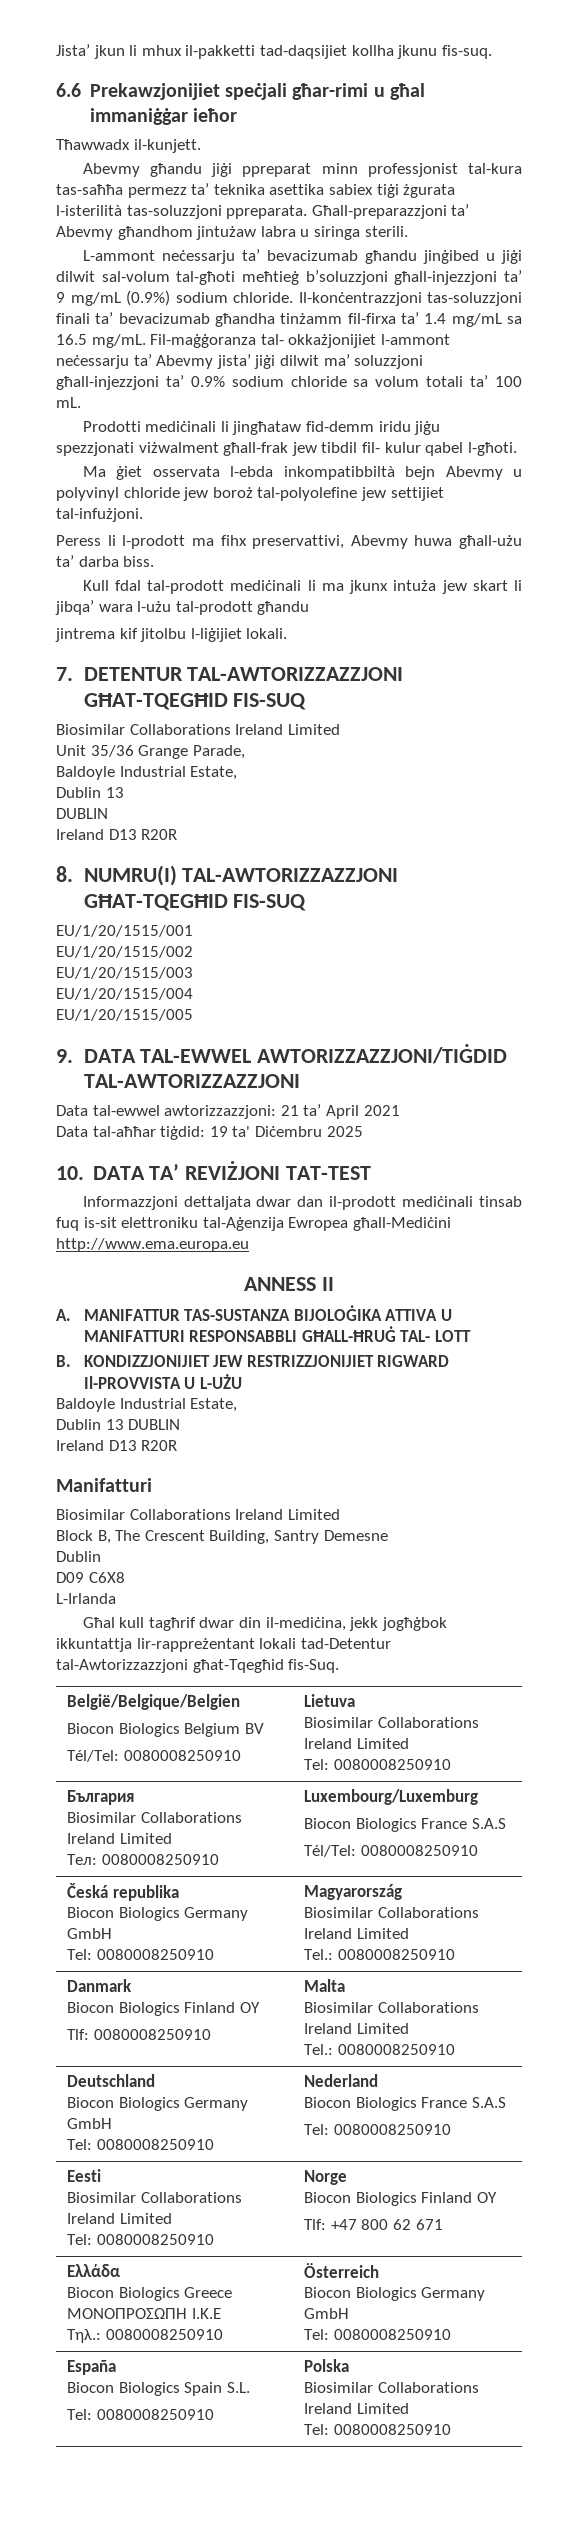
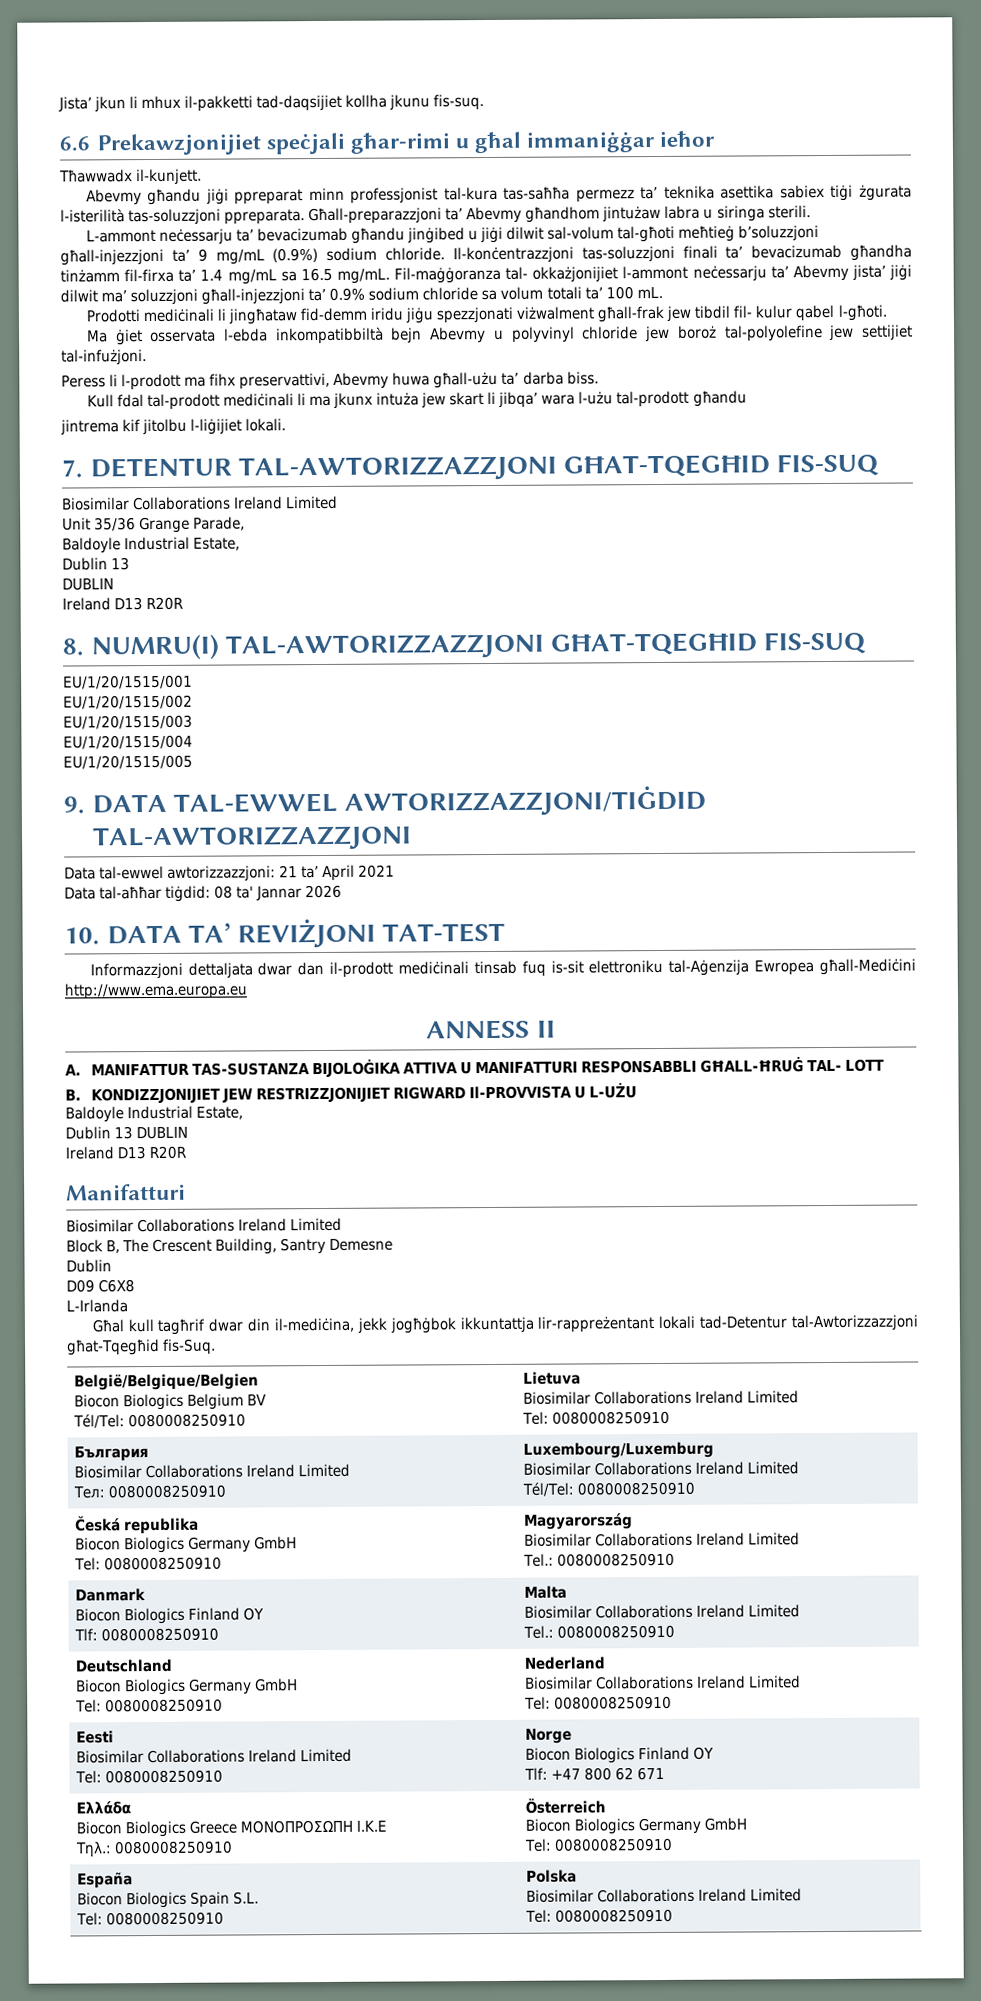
[209,1126,363,1137] 19 ta' Diċembru 2025 -> [214,884,343,901] 08 ta' Jannar 2026
[304,1818,507,1832] Biocon Biologics France S.A.S -> [522,1461,799,1476] Biosimilar Collaborations Ireland Limited
[304,2097,507,2111] Biocon Biologics France S.A.S -> [524,1675,801,1690] Biosimilar Collaborations Ireland Limited

